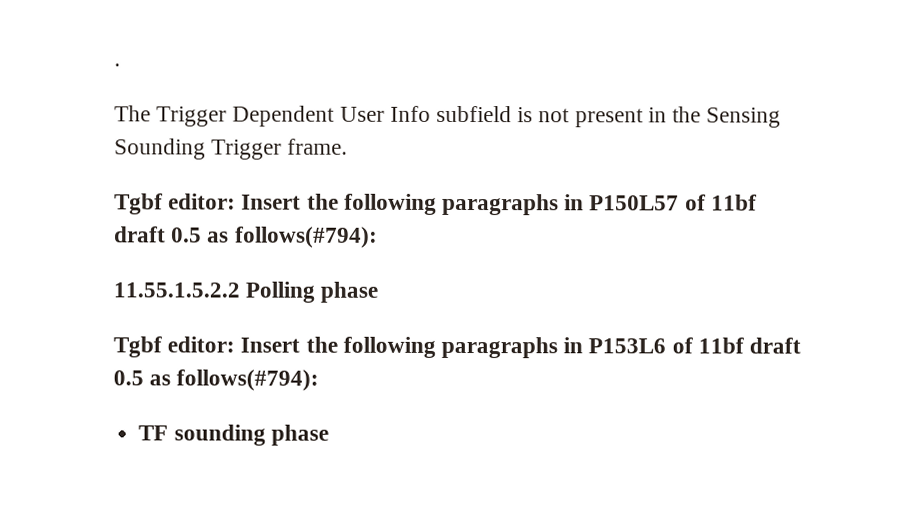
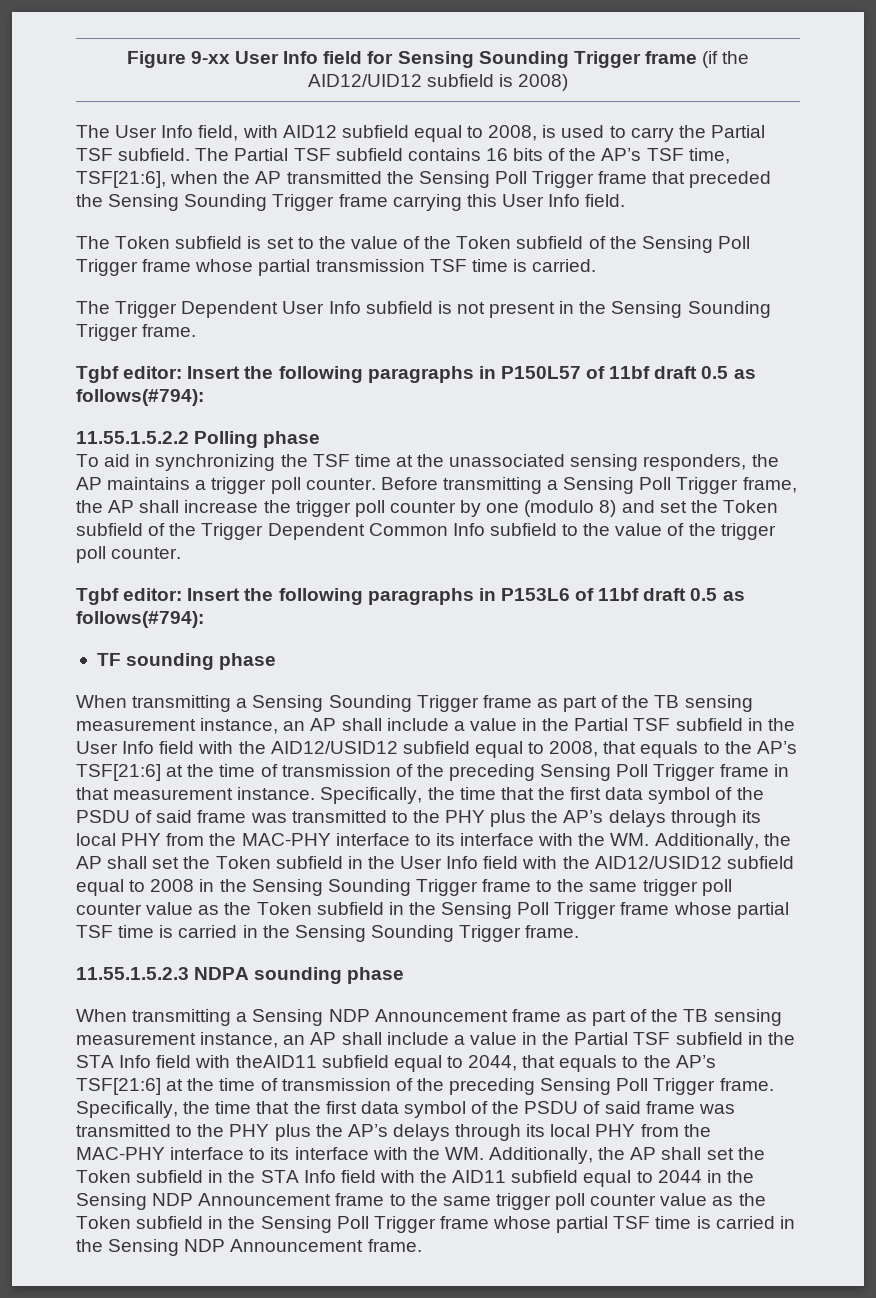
[114,63,121,67] . -> [126,51,750,68] [307,74,569,91] [76,125,765,142] [76,148,730,164] [76,171,772,188] [76,194,626,211] [76,236,750,253] [76,259,597,276] Figure 9-xx User Info field for Sensing Sounding Trigger frame (if the AID12/UID12 subfield is 2008) // The User Info field, with AID12 subfield equal to 2008, is used to carry the Partial TSF subfield. The Partial TSF subfield contains 16 bits of the AP’s TSF time, TSF[21:6], when the AP transmitted the Sensing Poll Trigger frame that preceded the Sensing Sounding Trigger frame carrying this User Info field. // The Token subfield is set to the value of the Token subfield of the Sensing Poll Trigger frame whose partial transmission TSF time is carried.
(379, 292) none -> [76,454,779,471] [76,477,797,494] [76,500,778,517] [76,523,776,540] [76,546,182,563] // To aid in synchronizing the TSF time at the unassociated sensing responders, the AP maintains a trigger poll counter. Before transmitting a Sensing Poll Trigger frame, the AP shall increase the trigger poll counter by one (modulo 8) and set the Token subfield of the Trigger Dependent Common Info subfield to the value of the trigger poll counter.
(329, 435) none -> [76,695,753,712] [76,718,795,734] [76,741,797,758] [76,764,789,781] [76,787,764,804] [76,810,761,827] [76,833,791,850] [76,856,794,869] [76,879,732,896] [76,902,789,919] [76,925,580,942] [76,967,405,984] [76,1009,782,1026] [76,1032,795,1048] [76,1055,716,1072] [76,1078,774,1095] [76,1101,735,1118] [76,1124,711,1141] [76,1147,765,1164] [76,1170,754,1187] [76,1193,766,1210] [76,1216,795,1233] [76,1239,422,1256] // When transmitting a Sensing Sounding Trigger frame as part of the TB sensing measurement instance, an AP shall include a value in the Partial TSF subfield in the User Info field with the AID12/USID12 subfield equal to 2008, that equals to the AP’s TSF[21:6] at the time of transmission of the preceding Sensing Poll Trigger frame in that measurement instance. Specifically, the time that the first data symbol of the PSDU of said frame was transmitted to the PHY plus the AP’s delays through its local PHY from the MAC-PHY interface to its interface with the WM. Additionally, the AP shall set the Token subfield in the User Info field with the AID12/USID12 subfield equal to 2008 in the Sensing Sounding Trigger frame to the same trigger poll counter value as the Token subfield in the Sensing Poll Trigger frame whose partial TSF time is carried in the Sensing Sounding Trigger frame. // 11.55.1.5.2.3 NDPA sounding phase // When transmitting a Sensing NDP Announcement frame as part of the TB sensing measurement instance, an AP shall include a value in the Partial TSF subfield in the STA Info field with theAID11 subfield equal to 2044, that equals to the AP’s TSF[21:6] at the time of transmission of the preceding Sensing Poll Trigger frame. Specifically, the time that the first data symbol of the PSDU of said frame was transmitted to the PHY plus the AP’s delays through its local PHY from the MAC-PHY interface to its interface with the WM. Additionally, the AP shall set the Token subfield in the STA Info field with the AID11 subfield equal to 2044 in the Sensing NDP Announcement frame to the same trigger poll counter value as the Token subfield in the Sensing Poll Trigger frame whose partial TSF time is carried in the Sensing NDP Announcement frame.

